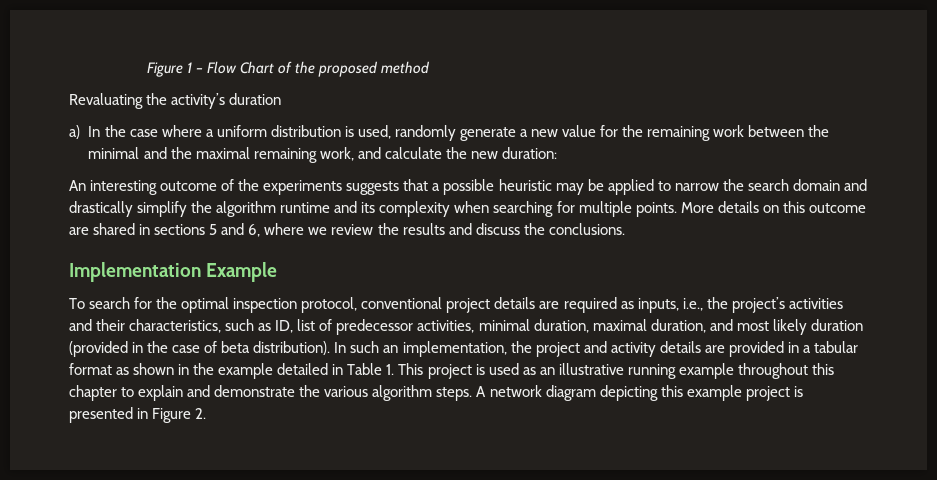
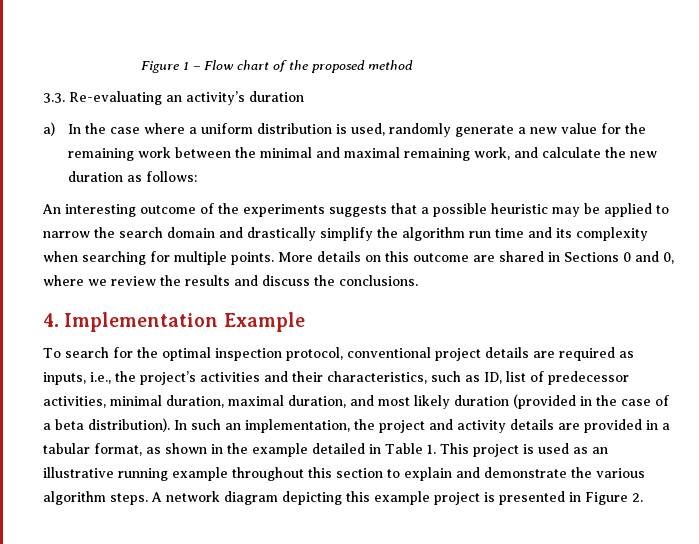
[240,61,275,74] Chart -> [237,60,270,70] chart
[69,93,168,109] Revaluating the -> [43,91,182,105] 3.3. Re-evaluating an
[170,147,192,159] the -> (340, 152) none
[501,147,557,159] duration: -> [67,171,197,182] duration as follows:
[280,202,331,213] runtime -> [469,228,524,238] run time
[154,223,261,237] sections 5 and 6, -> [564,251,674,264] Sections 0 and 0,
(625, 229) none -> [43,313,59,327] 4.
(218, 347) none -> [43,423,51,430] a
[69,363,112,375] format -> [94,443,142,456] format,
[69,385,117,401] chapter -> [336,468,383,478] section

